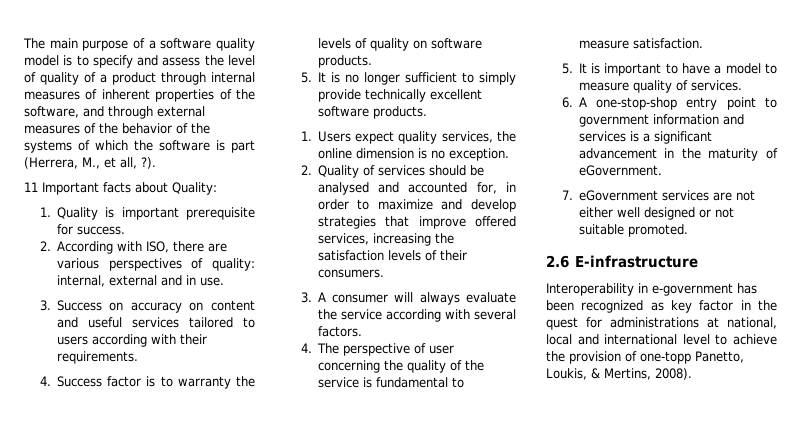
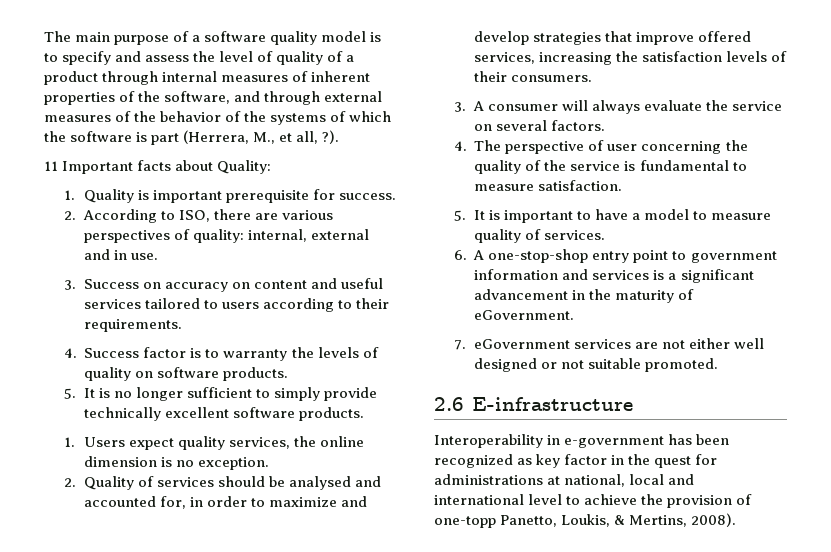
[116,241,142,251] with -> [160,211,175,220] to
[150,334,176,344] with -> [337,300,352,309] to
[385,309,470,322] according with -> [473,124,492,131] on

